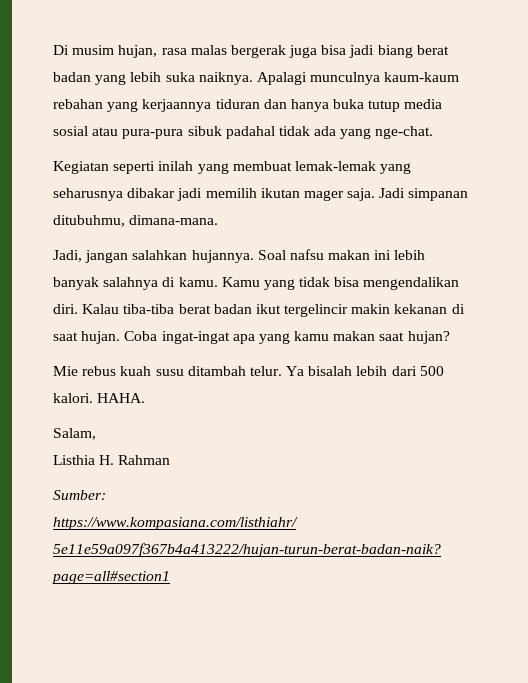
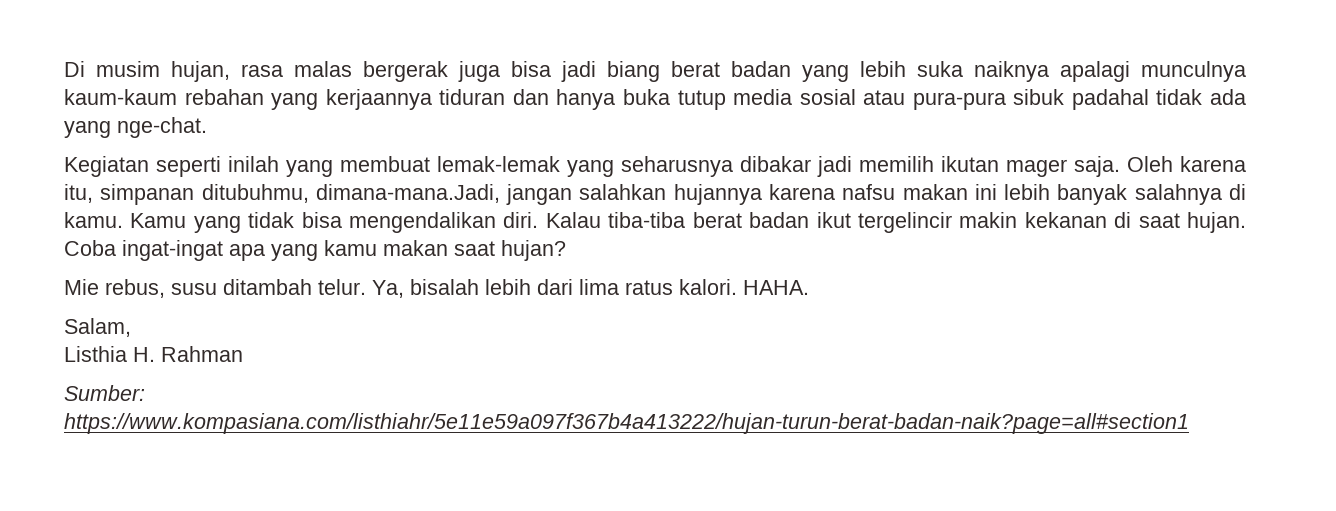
[198,72,307,85] naiknya. Apalagi -> [974,61,1130,82] naiknya apalagi
[379,188,469,201] [53,215,219,227] [53,250,286,263] Jadi simpanan ditubuhmu, dimana-mana. // Jadi, jangan salahkan hujannya. Soal -> [1127,156,1246,172] [64,184,836,205] Oleh karena itu, simpanan ditubuhmu, dimana-mana.Jadi, jangan salahkan hujannya karena
[82,366,152,376] rebus kuah -> [105,279,165,298] rebus,
[286,366,305,376] Ya -> [372,280,404,298] Ya,
[419,366,444,376] 500 -> [579,279,673,295] lima ratus

